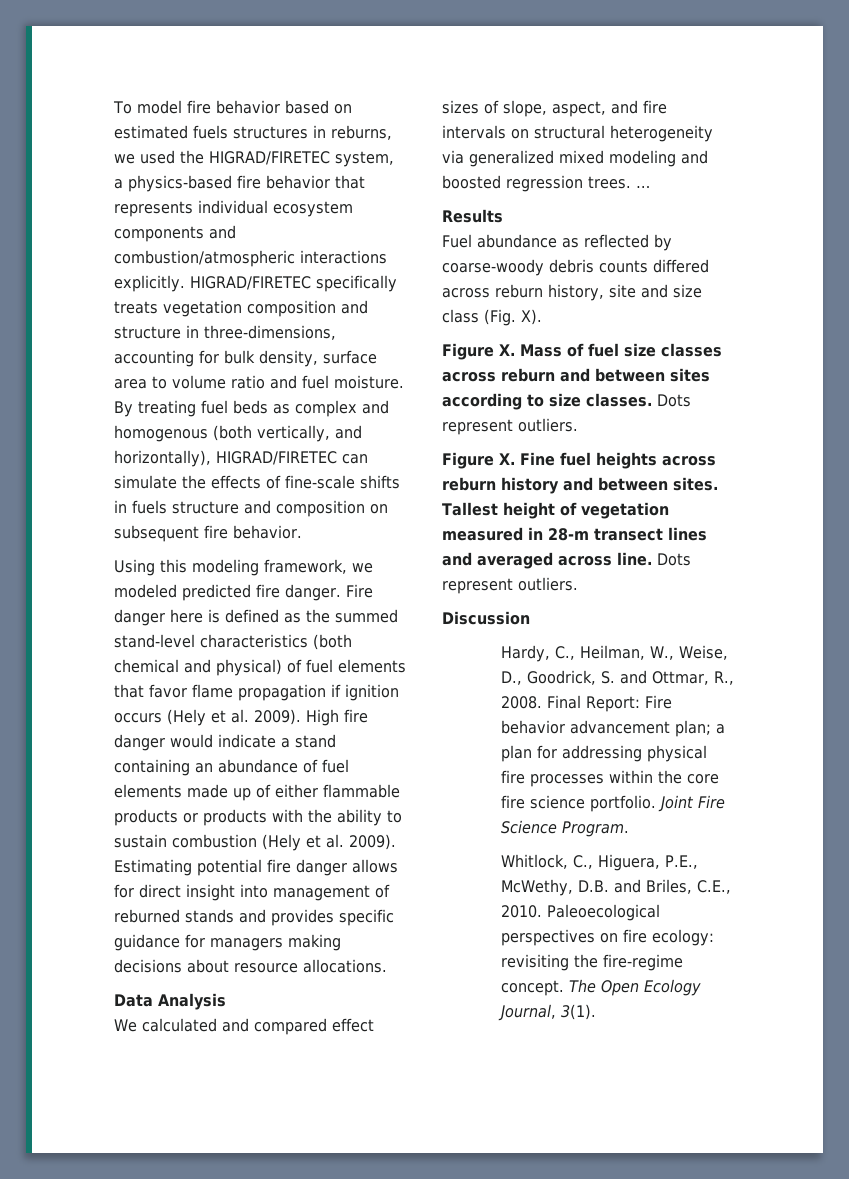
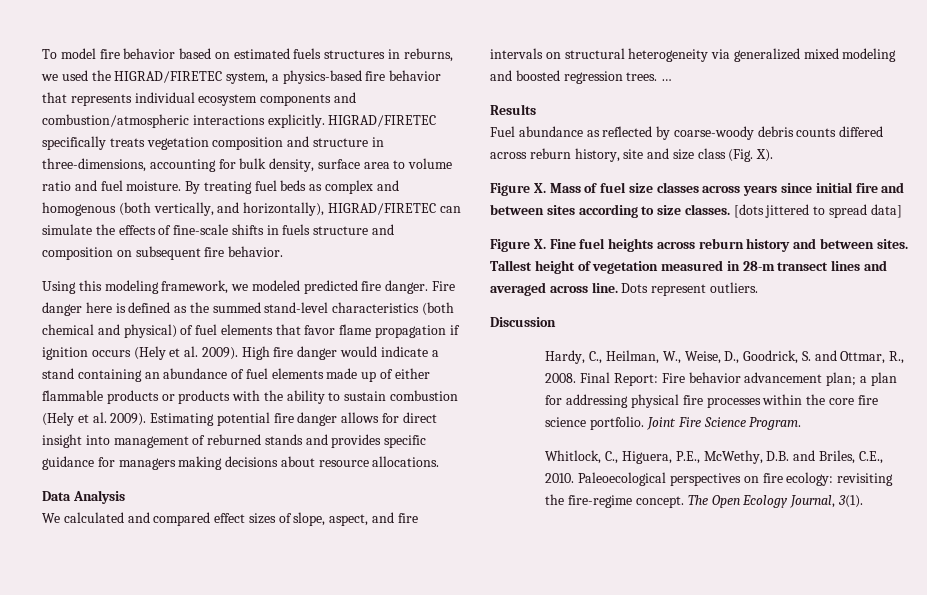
[501,368,555,382] reburn -> [743,182,878,196] years since initial fire
[657,394,691,407] [442,418,578,435] Dots represent outliers. -> [733,204,902,218] [dots jittered to spread data]

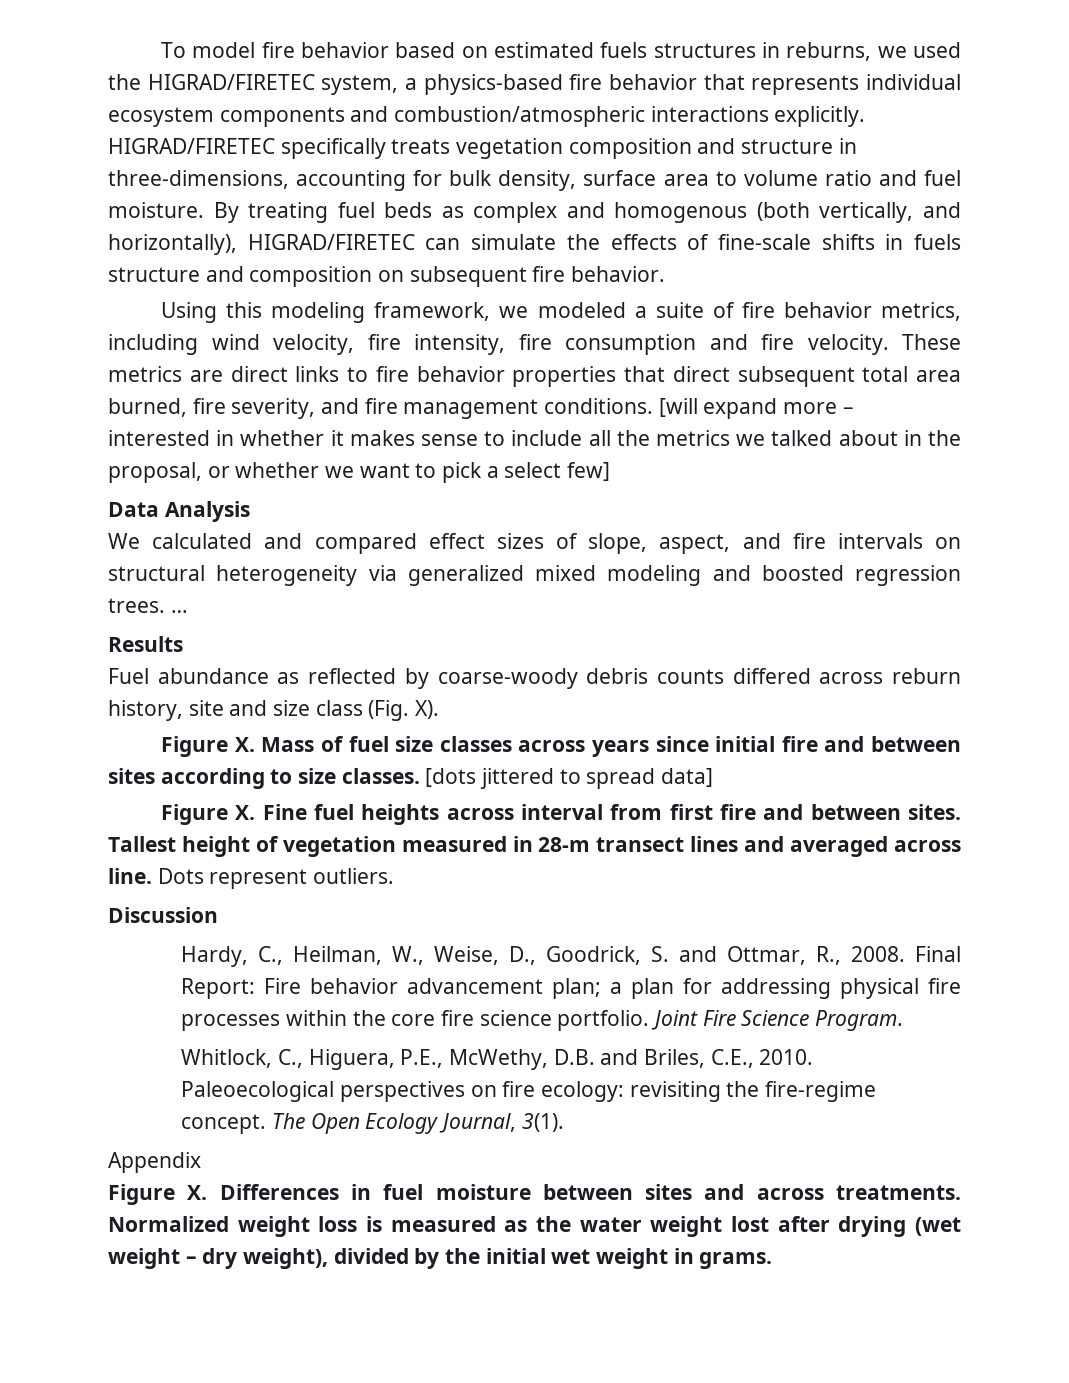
[303,280,456,294] [42,302,455,316] [42,324,460,338] [42,346,439,360] [42,368,430,382] [42,390,459,404] [42,412,437,426] [42,434,427,448] [42,456,440,470] predicted fire danger. Fire danger here is defined as the summed stand-level characteristics (both chemical and physical) of fuel elements that favor flame propagation if ignition occurs (Hely et al. 2009). High fire danger would indicate a stand containing an abundance of fuel elements made up of either flammable products or products with the ability to sustain combustion (Hely et al. 2009). Estimating potential fire danger allows for direct insight into management of reburned stands and provides specific guidance for managers making decisions about resource allocations. -> [634,302,961,321] [108,334,961,355] [108,366,961,387] [108,398,854,419] [108,430,962,446] [108,462,611,483] a suite of fire behavior metrics, including wind velocity, fire intensity, fire consumption and fire velocity. These metrics are direct links to fire behavior properties that direct subsequent total area burned, fire severity, and fire management conditions. [will expand more – interested in whether it makes sense to include all the metrics we talked about in the proposal, or whether we want to pick a select few]
[698,238,791,252] reburn history -> [521,804,757,820] interval from first fire
(863, 501) none -> [108,1152,201,1173] [108,1184,961,1205] [108,1216,961,1237] [108,1248,773,1269] // Appendix // Figure X. Differences in fuel moisture between sites and across treatments. Normalized weight loss is measured as the water weight lost after drying (wet weight – dry weight), divided by the initial wet weight in grams.

